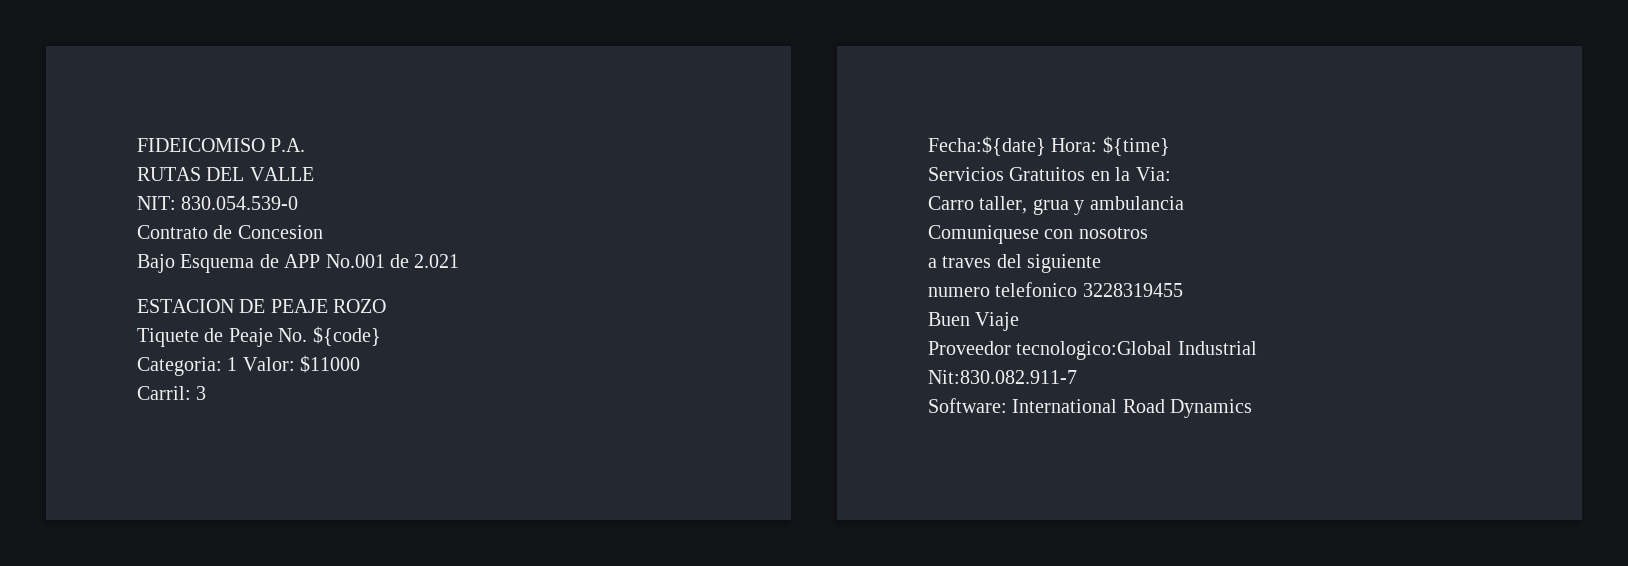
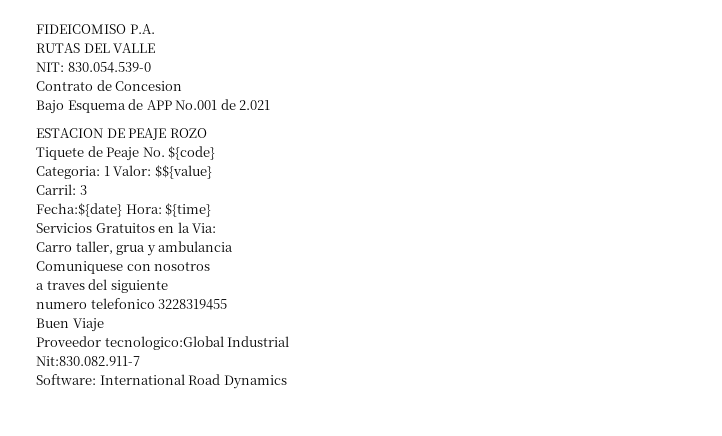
[300,355,361,373] $11000 -> [154,165,212,179] $${value}

